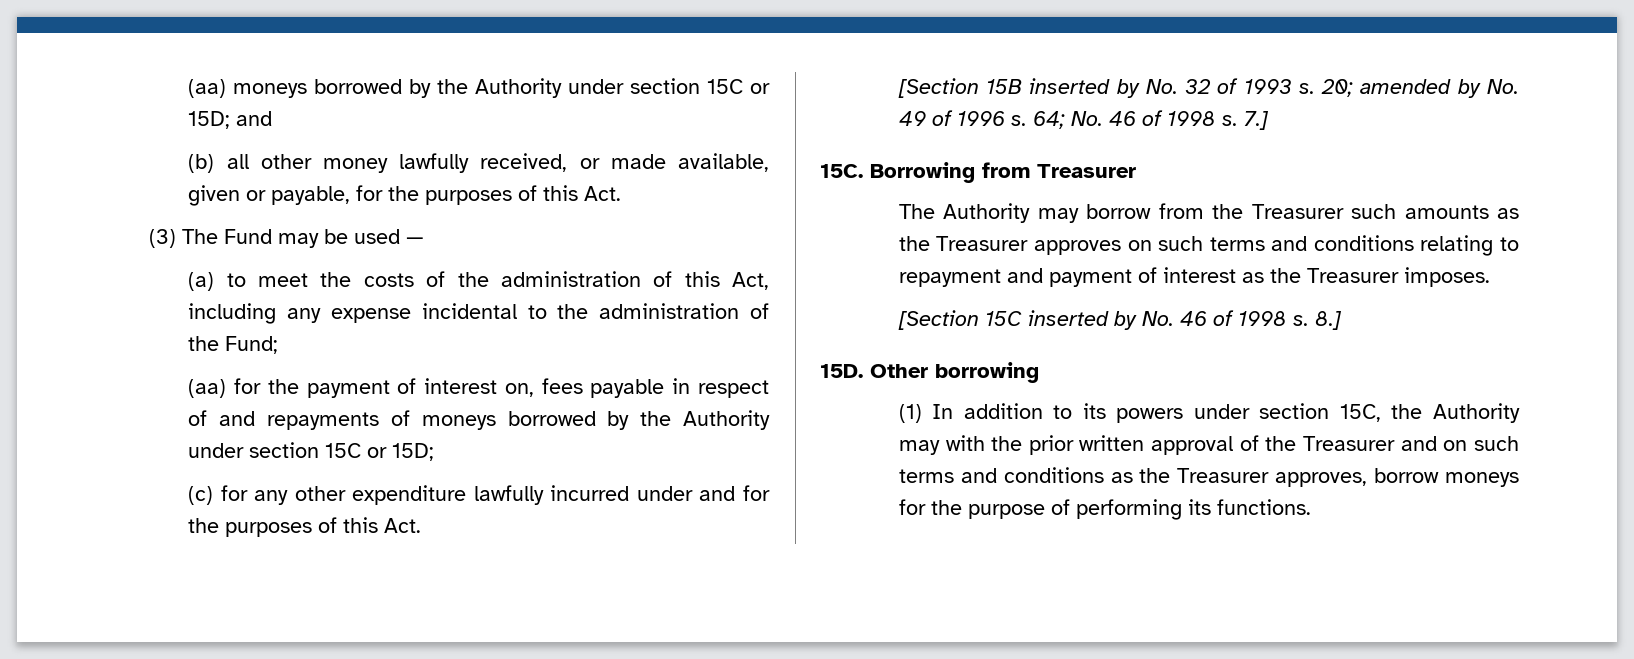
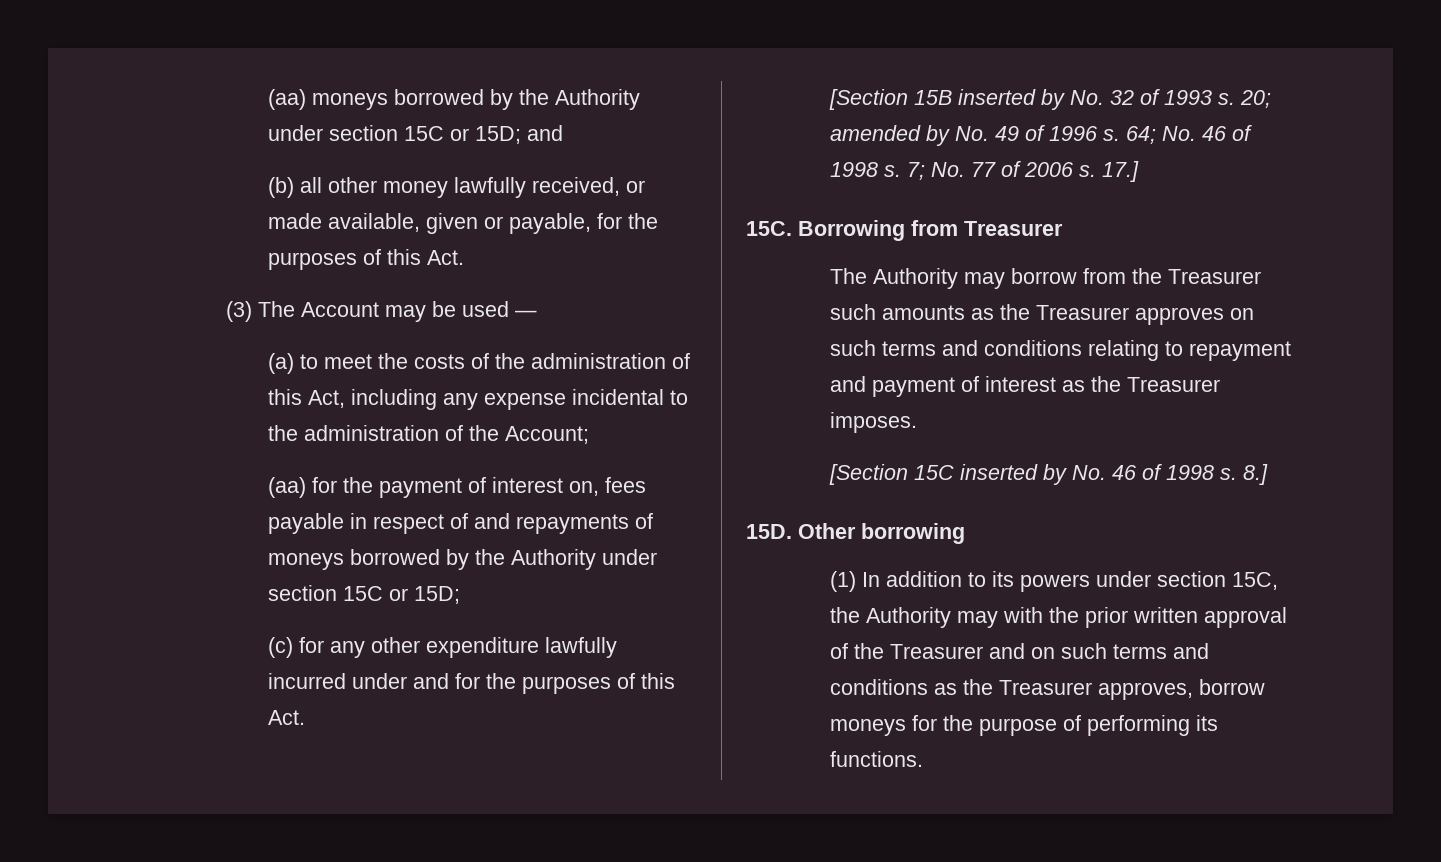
[223,229,272,244] Fund -> [300,302,379,317] Account
[225,336,279,354] Fund; -> [504,426,589,444] Account;
[1243,111,1269,130] 7.] -> [906,161,1139,182] 7; No. 77 of 2006 s. 17.]

